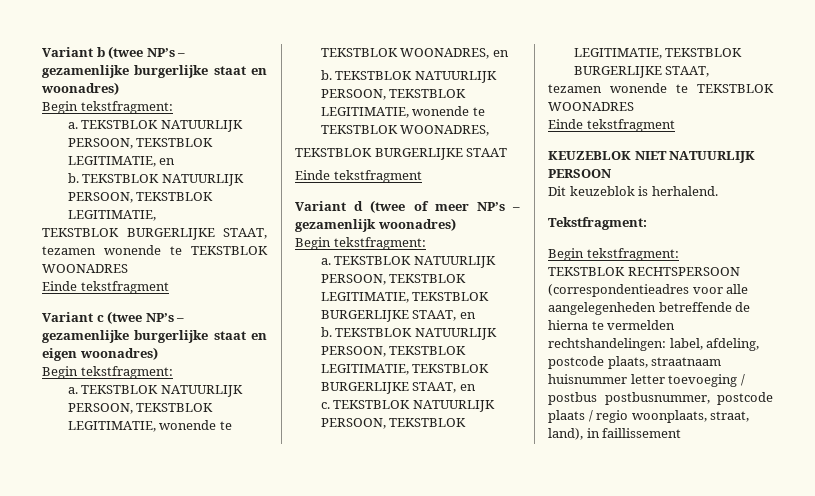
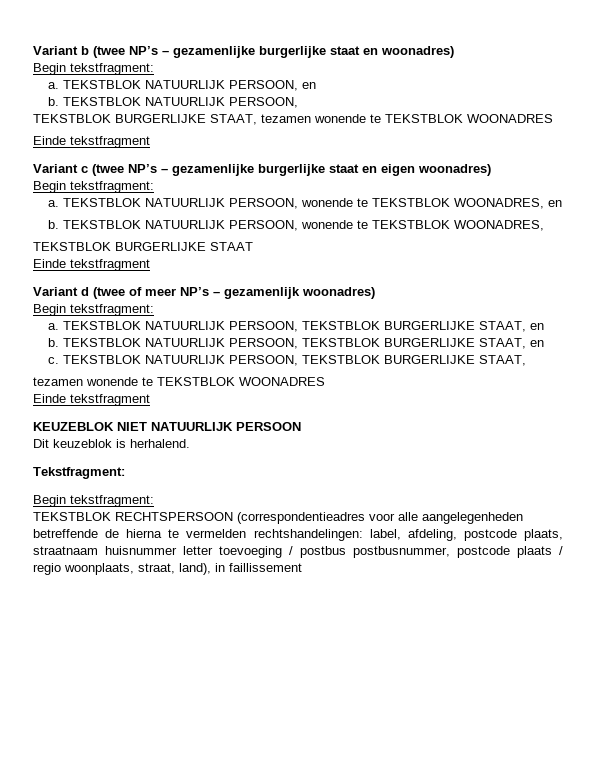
[136,138,214,147] [67,156,176,167] [67,173,244,186] [67,192,214,203] [67,210,156,221] TEKSTBLOK LEGITIMATIE, en // b. TEKSTBLOK NATUURLIJK PERSOON, TEKSTBLOK LEGITIMATIE, -> [301,82,316,89] [47,97,298,108] en // b. TEKSTBLOK NATUURLIJK PERSOON,
[136,403,214,412] [67,421,156,432] TEKSTBLOK LEGITIMATIE, -> (298, 203) none
[389,89,467,98] [320,107,409,118] TEKSTBLOK LEGITIMATIE, -> (298, 225) none
[320,292,490,303] LEGITIMATIE, TEKSTBLOK -> (380, 325) none
[320,364,490,375] LEGITIMATIE, TEKSTBLOK -> (380, 342) none
[573,48,743,59] LEGITIMATIE, TEKSTBLOK -> (380, 359) none

